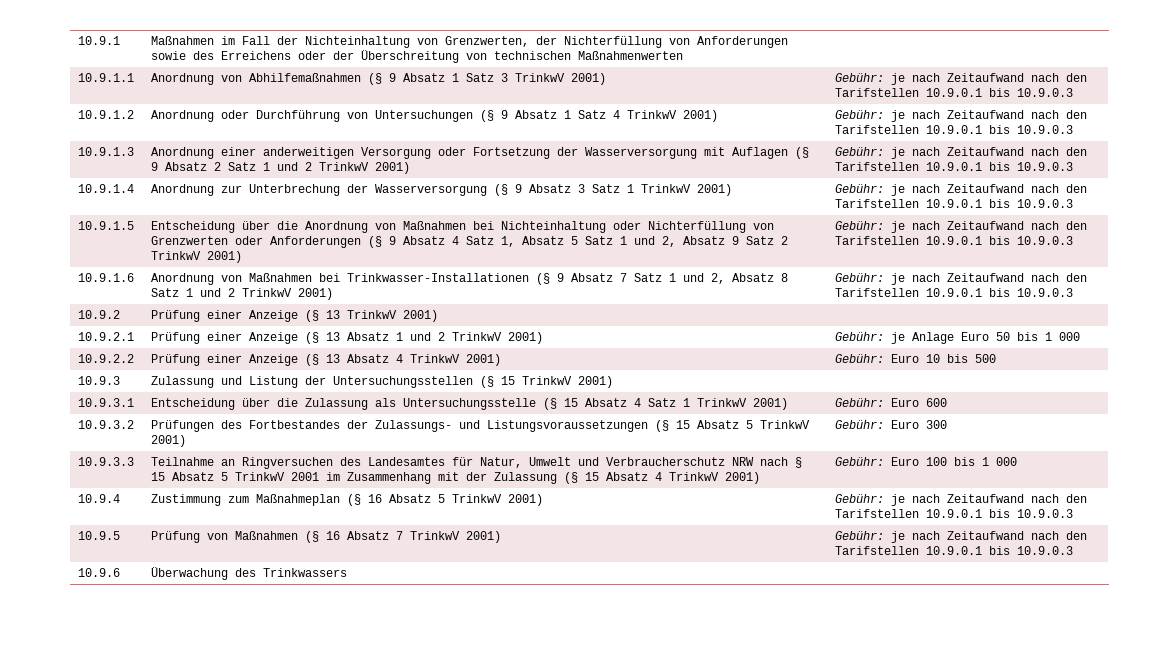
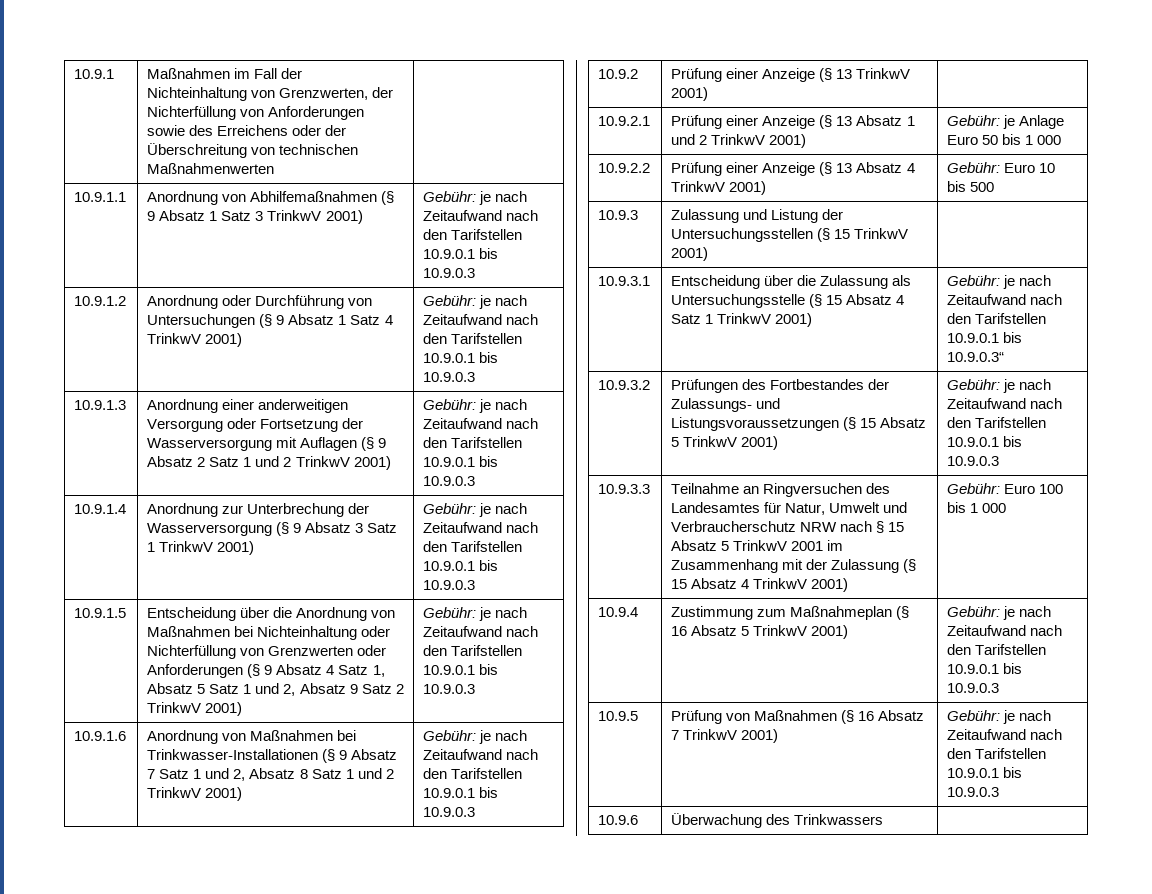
[891,398,948,407] Euro 600 -> [1003,275,1052,289] [947,294,1063,305] [947,313,1047,324] [947,332,1023,343] [947,352,1005,362] je nach Zeitaufwand nach den Tarifstellen 10.9.0.1 bis 10.9.0.3“
[891,420,948,429] Euro 300 -> [1003,379,1052,393] [947,398,1063,409] [947,417,1047,428] [947,436,1023,447] [947,456,1000,466] je nach Zeitaufwand nach den Tarifstellen 10.9.0.1 bis 10.9.0.3

